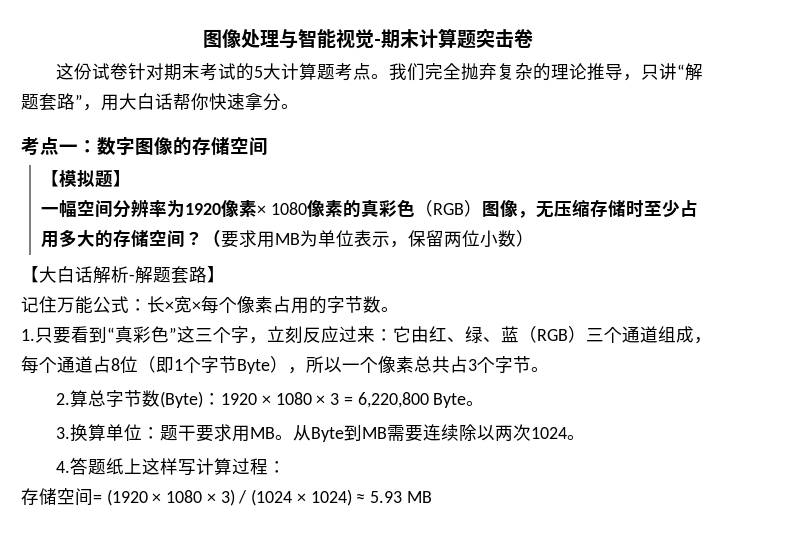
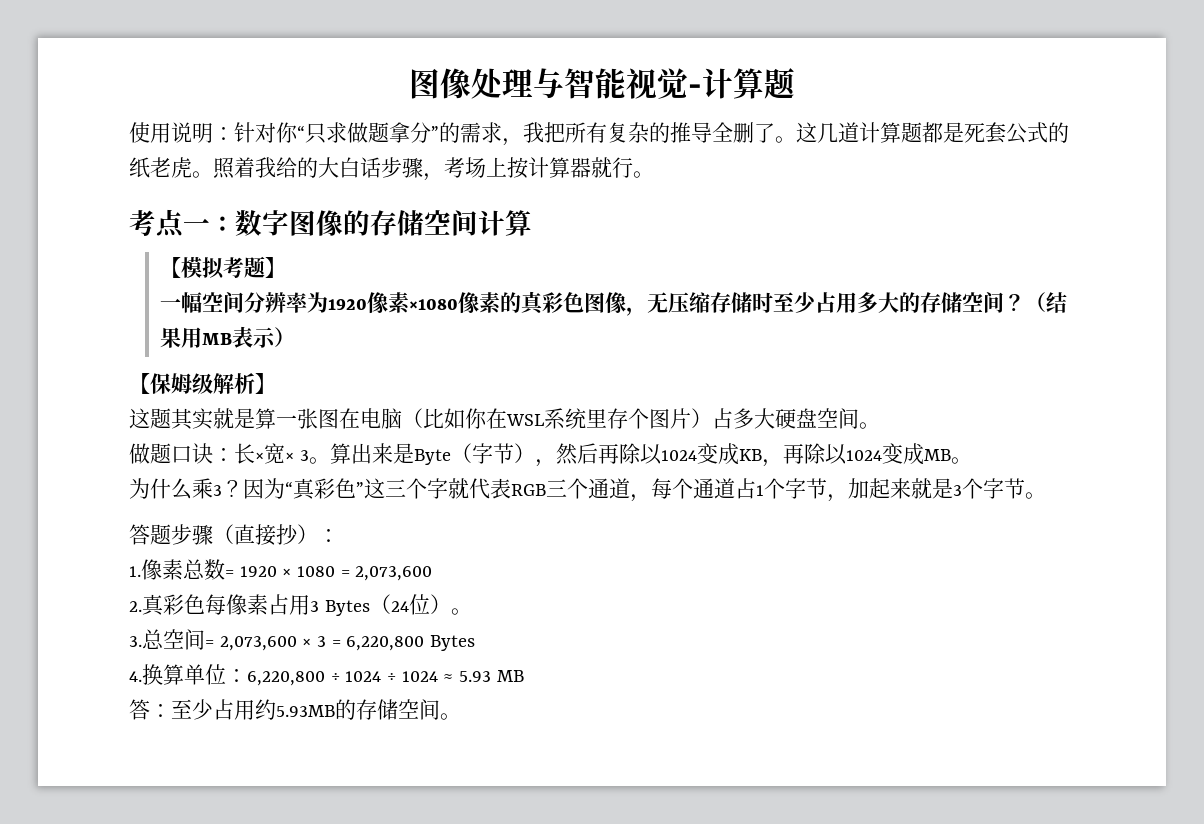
[380,28,533,49] [56,63,704,81] [21,93,281,111] 期末计算题突击卷 // 这份试卷针对期末考试的5大计算题考点。我们完全抛弃复杂的理论推导，只讲“解题套路”，用大白话帮你快速拿分 -> [702,68,795,99] [129,122,1069,146] [129,157,633,181] 计算题 // 使用说明：针对你“只求做题拿分”的需求，我把所有复杂的推导全删了。这几道计算题都是死套公式的纸老虎。照着我给的大白话步骤，考场上按计算器就行
(268, 146) none -> [478,210,532,236] 计算
(95, 178) none -> [223,257,245,278] 考
[256,202,307,215] × 1080 -> [409,299,459,310] ×1080
[414,200,482,217] （RGB） -> (585, 302) none
[220,230,534,248] [21,266,225,284] [21,296,399,314] [21,326,107,344] 要求用MB为单位表示，保留两位小数） // 【大白话解析-解题套路】 // 记住万能公式：长×宽×每个像素占用的字节数。 // 1.只要看到 -> [1046,292,1068,313] [160,326,296,348] [129,373,276,394] [129,408,880,430] [129,443,972,467] [129,478,285,500] 结果用MB表示） // 【保姆级解析】 // 这题其实就是算一张图在电脑（比如你在WSL系统里存个图片）占多大硬盘空间。 // 做题口诀：长×宽× 3。算出来是Byte（字节），然后再除以1024变成KB，再除以1024变成MB。 // 为什么乘3？因为
[249,326,586,344] ，立刻反应过来：它由红、绿、蓝（RGB） -> [448,478,546,499] 就代表RGB
[658,326,694,343] 组成 -> (630, 488) none
[111,356,549,374] [56,390,485,408] [56,424,586,442] [56,457,287,476] [21,488,432,506] 8位（即1个字节Byte），所以一个像素总共占3个字节。 // 2.算总字节数(Byte)：1920 × 1080 × 3 = 6,220,800 Byte。 // 3.换算单位：题干要求用MB。从Byte到MB需要连续除以两次1024。 // 4.答题纸上这样写计算过程： // 存储空间= (1920 × 1080 × 3) / (1024 × 1024) ≈ 5.93 MB -> [756,478,1046,502] [129,524,339,546] [129,559,433,581] [129,594,472,616] [129,629,476,651] [129,664,524,686] [129,699,461,720] 1个字节，加起来就是3个字节。 // 答题步骤（直接抄）： // 1.像素总数= 1920 × 1080 = 2,073,600 // 2.真彩色每像素占用3 Bytes（24位）。 // 3.总空间= 2,073,600 × 3 = 6,220,800 Bytes // 4.换算单位：6,220,800 ÷ 1024 ÷ 1024 ≈ 5.93 MB // 答：至少占用约5.93MB的存储空间。

